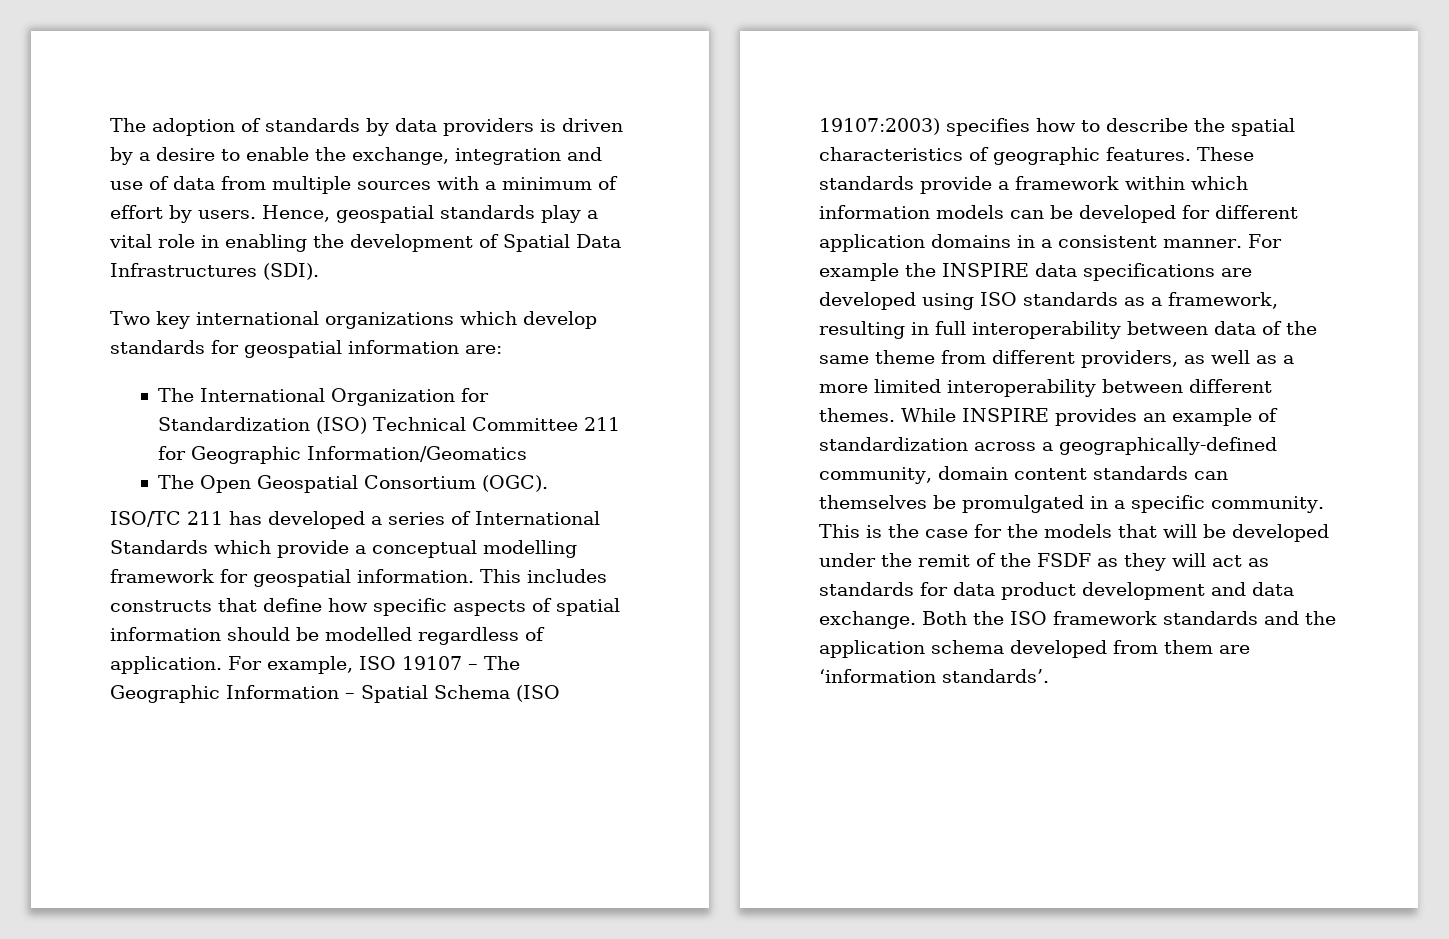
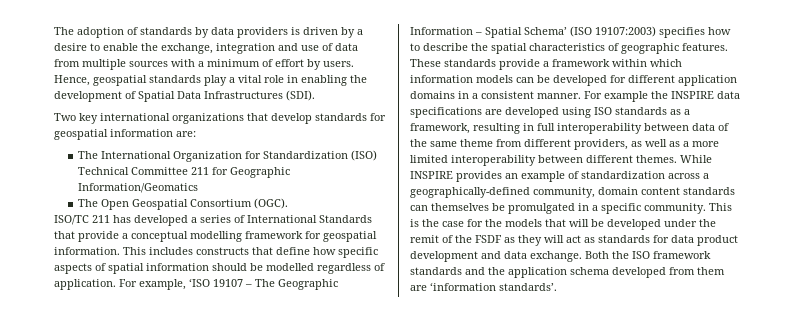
[459,311,517,325] which -> [247,113,268,121] that
[214,540,271,554] which -> [54,231,75,239] that
[358,656,396,670] ISO -> [189,278,210,287] ‘ISO
[434,685,510,699] Schema -> [524,27,567,35] Schema’

